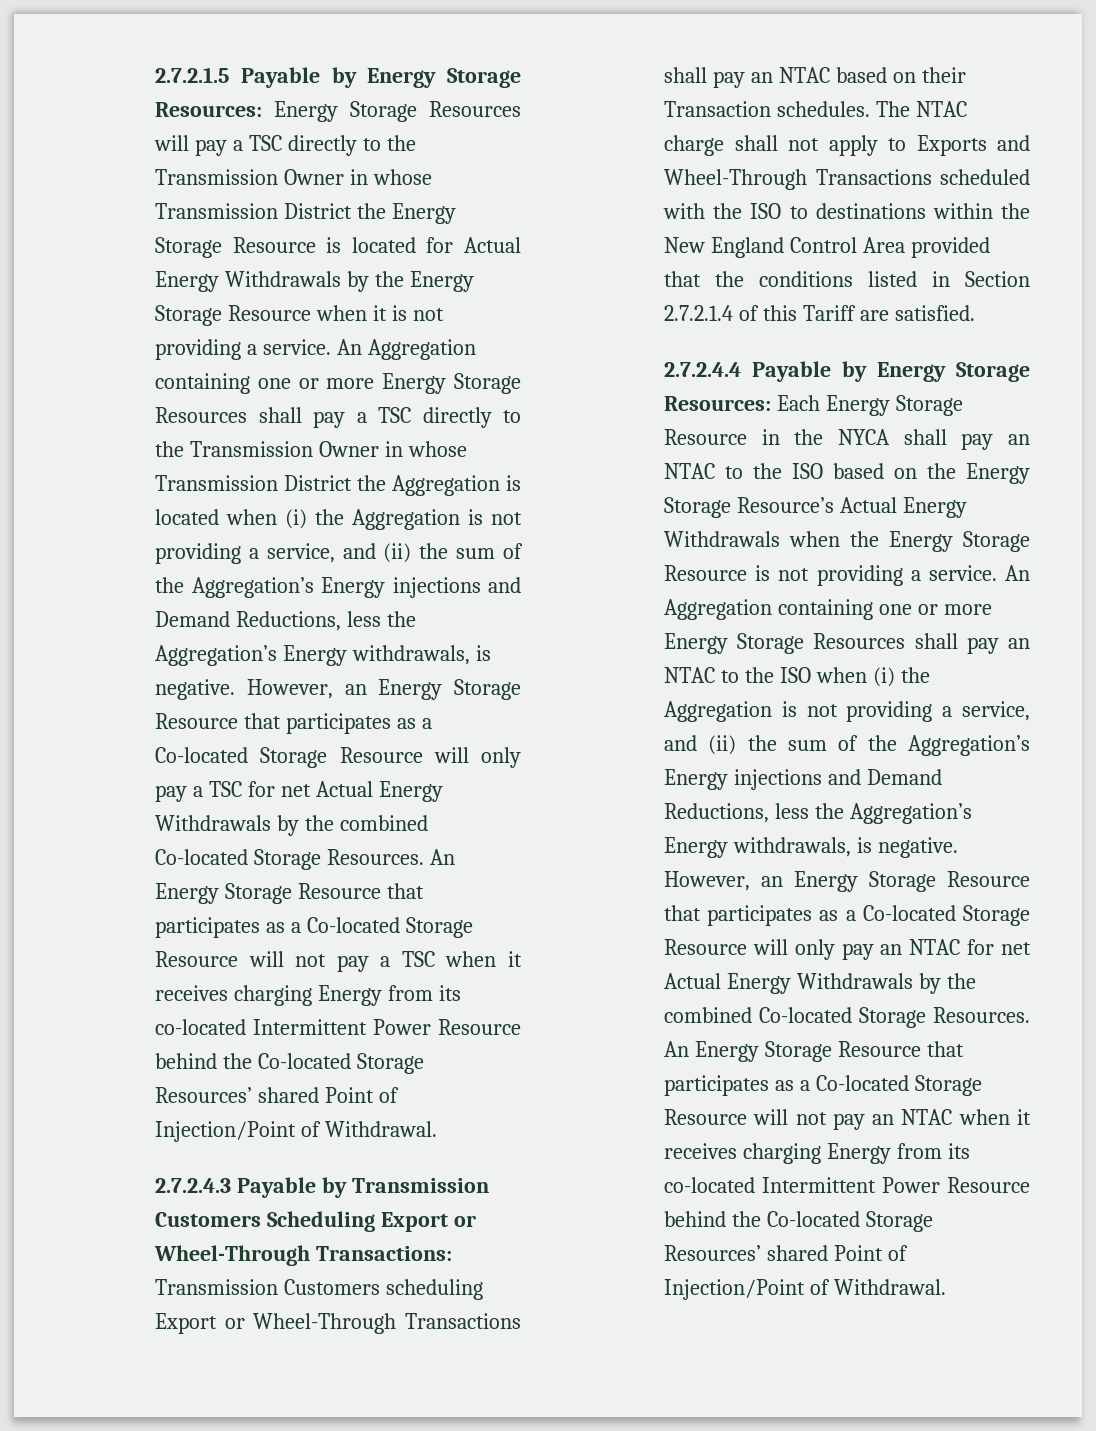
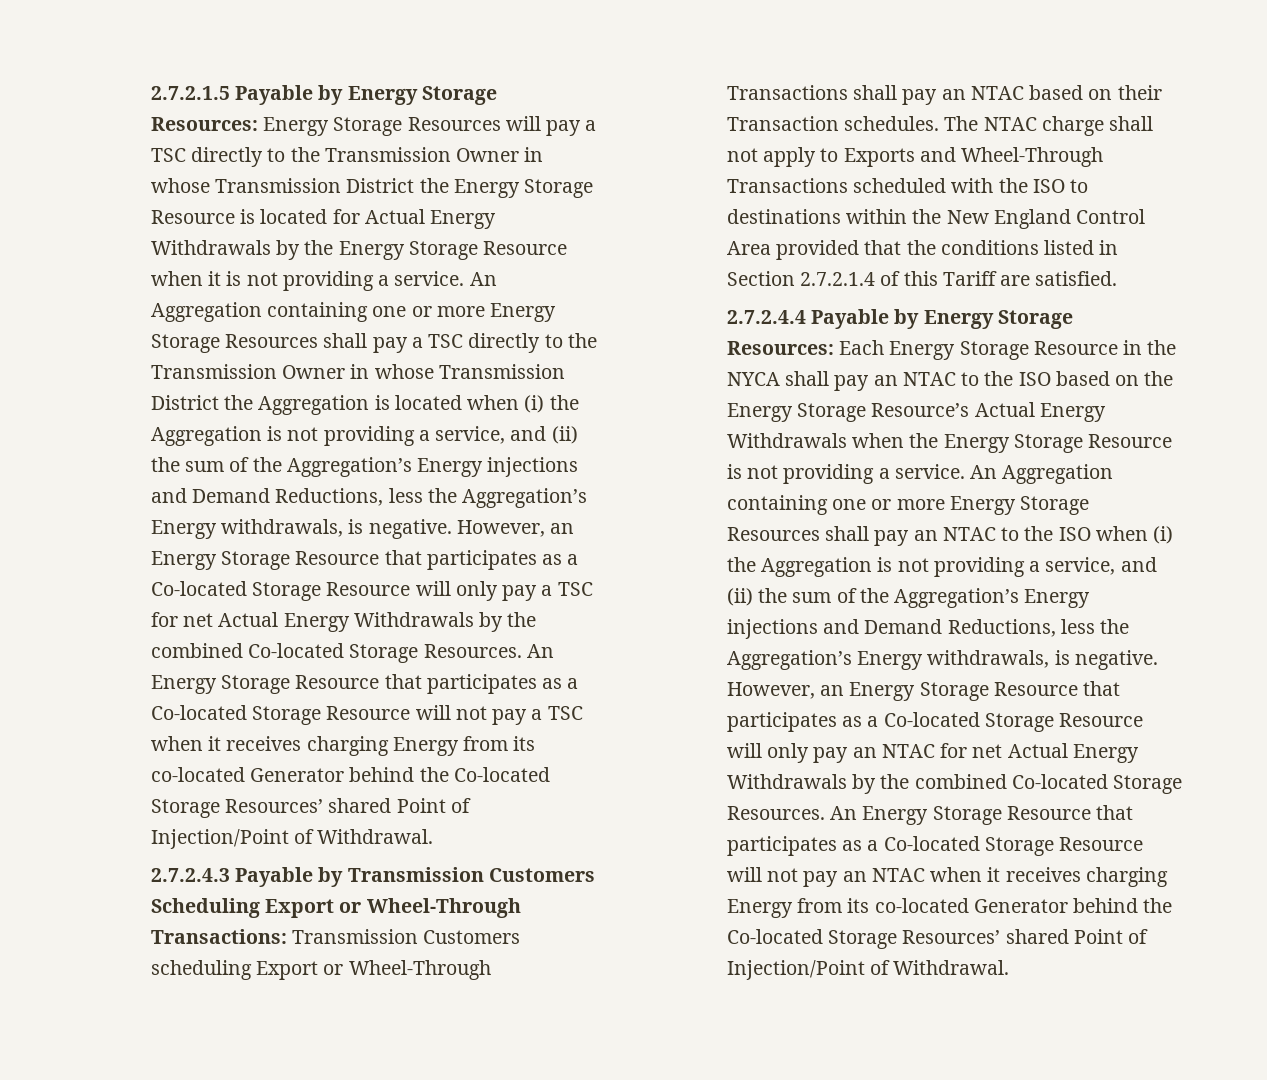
[253,1019,521,1035] Intermittent Power Resource -> [250,768,345,782] Generator
[762,1177,1030,1193] Intermittent Power Resource -> [973,899,1068,913] Generator

